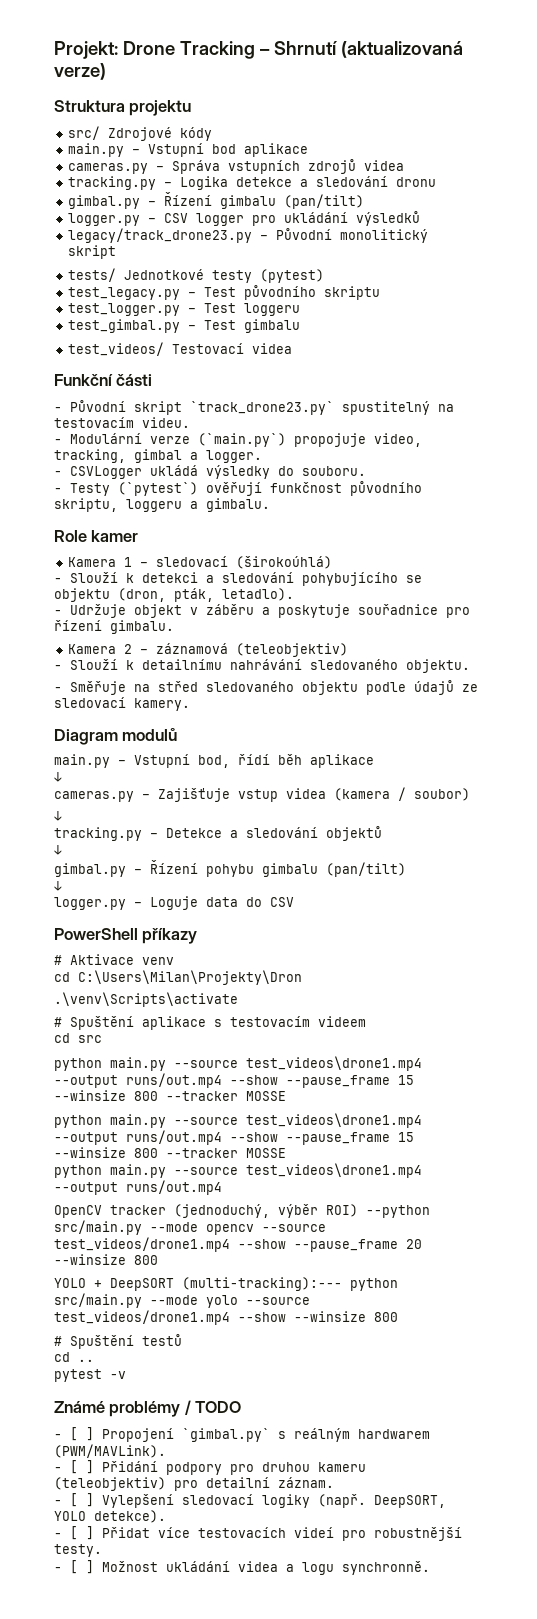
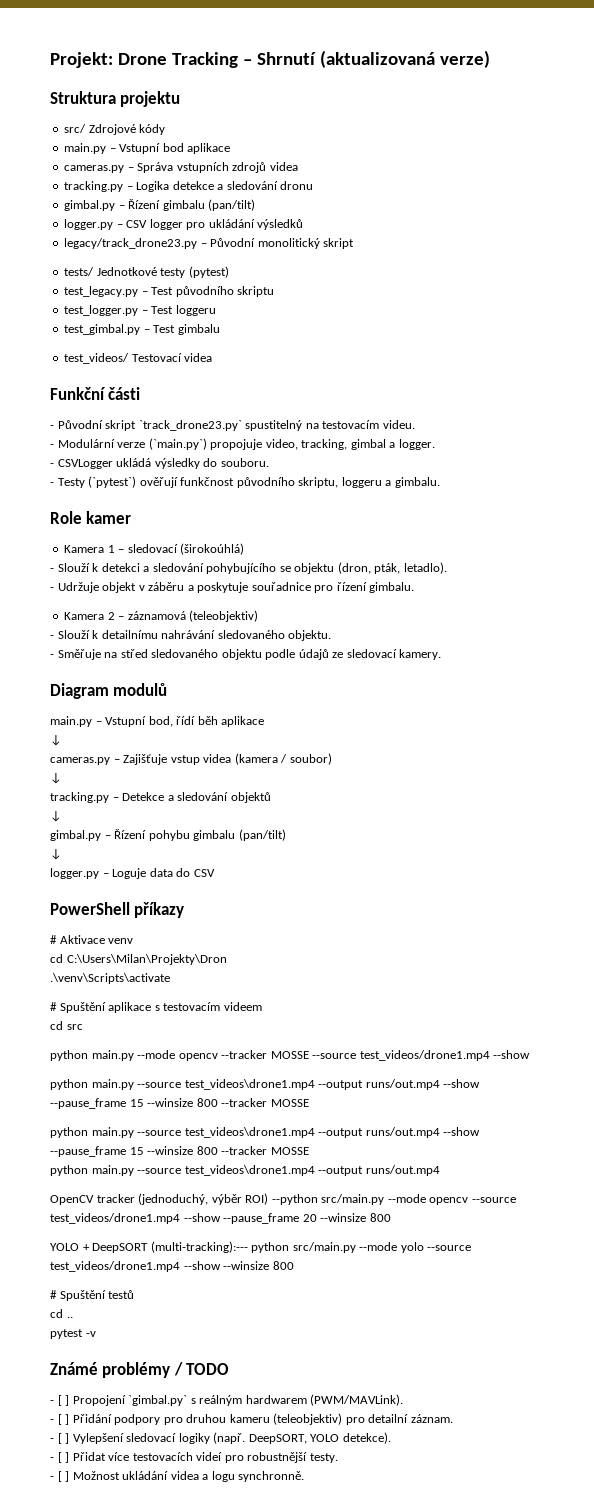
(102, 1039) none -> [50,1050,531,1061] // python main.py --mode opencv --tracker MOSSE --source test_videos/drone1.mp4 --show

